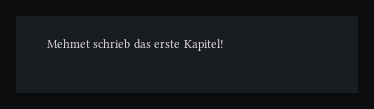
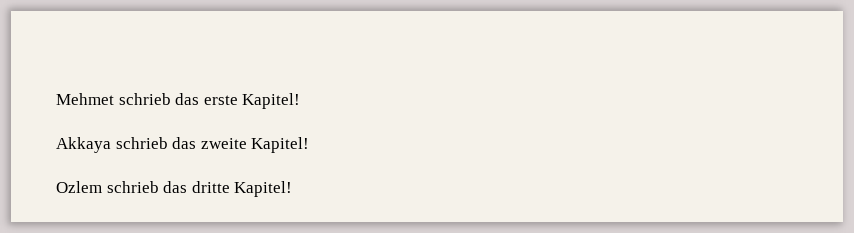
(224, 45) none -> [56,137,310,153] [56,181,293,197] // Akkaya schrieb das zweite Kapitel! // Ozlem schrieb das dritte Kapitel!

